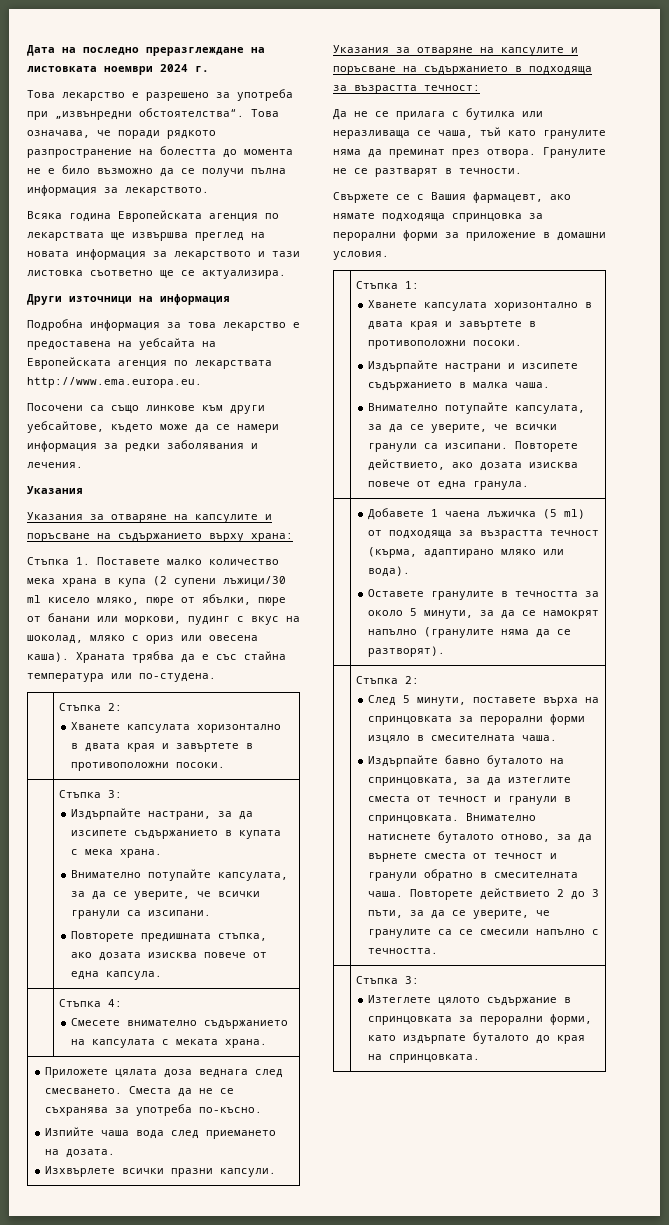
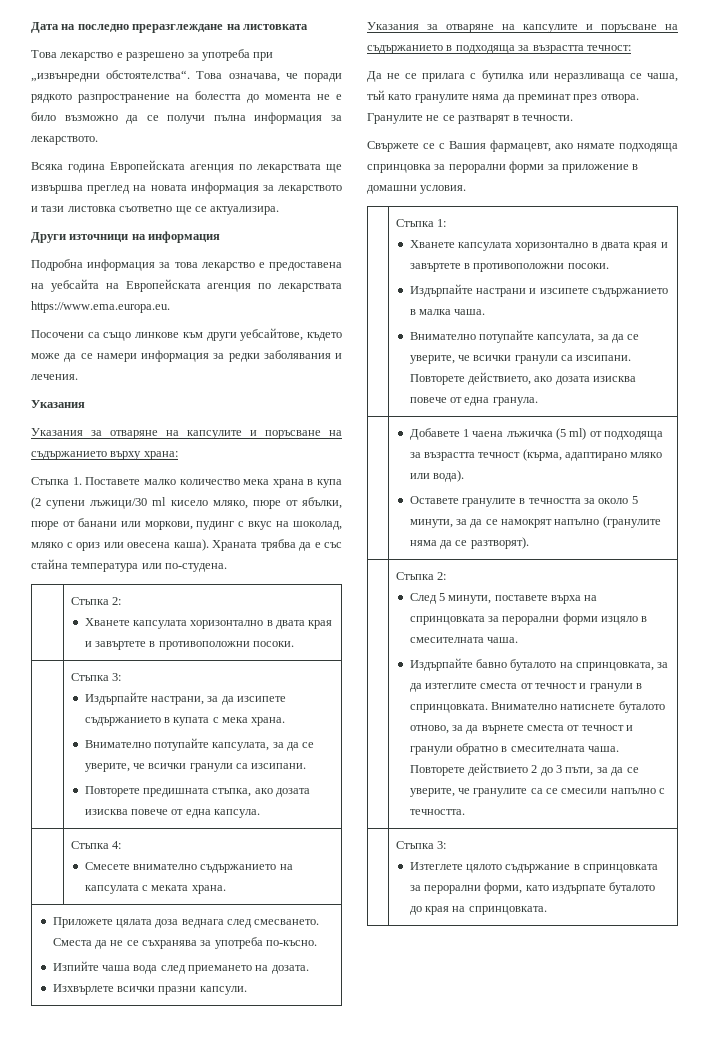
[104,64,209,75] ноември 2024 г. -> (308, 27) none
[27,377,202,388] http://www.ema.europa.eu. -> [31,301,170,313] https://www.ema.europa.eu.

